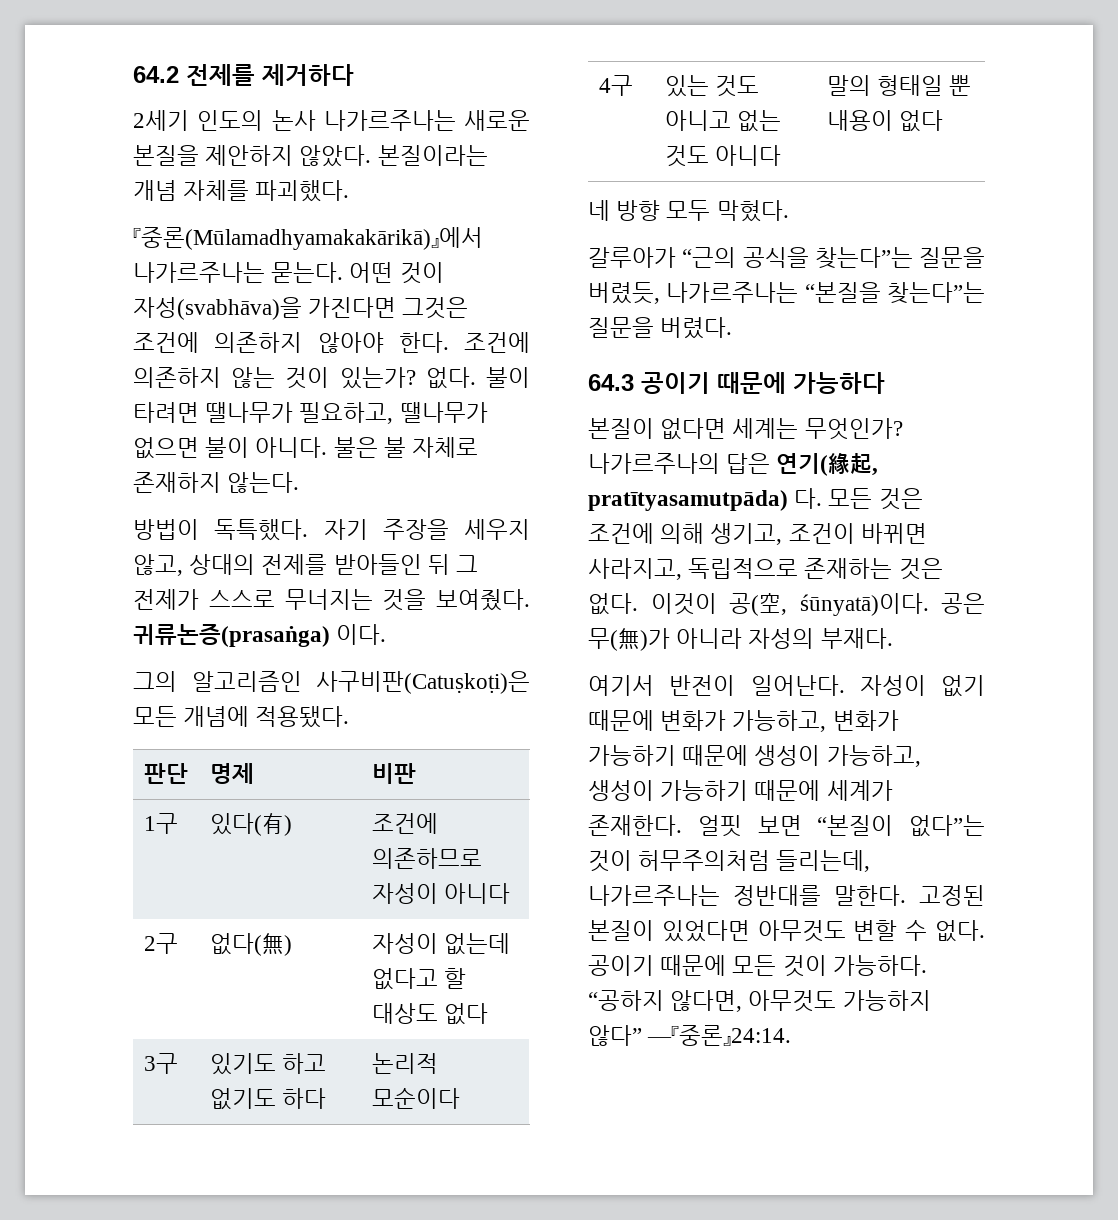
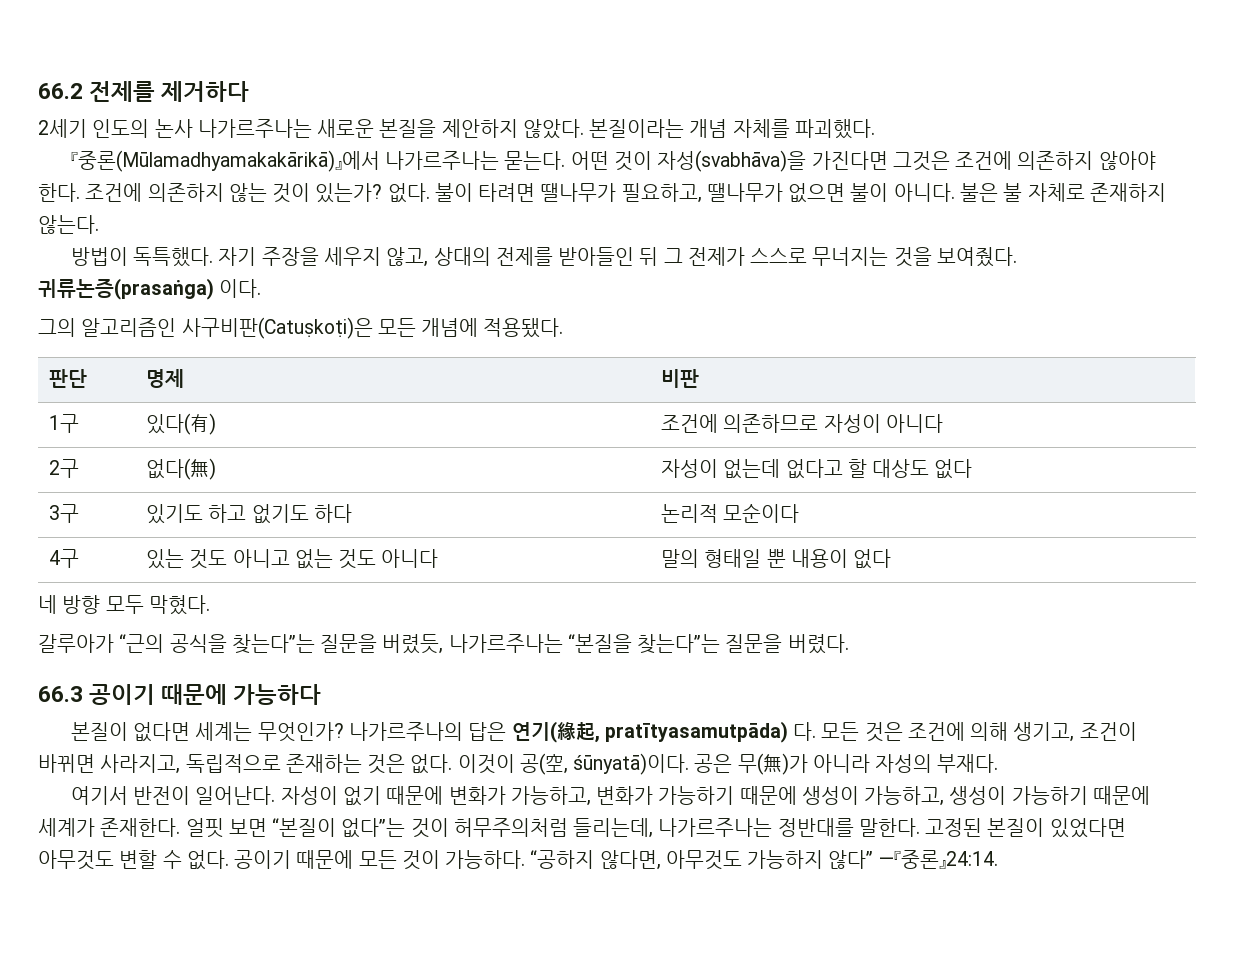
[133,66,179,83] 64.2 -> [38,83,83,99] 66.2
[588,374,634,391] 64.3 -> [38,686,83,702] 66.3

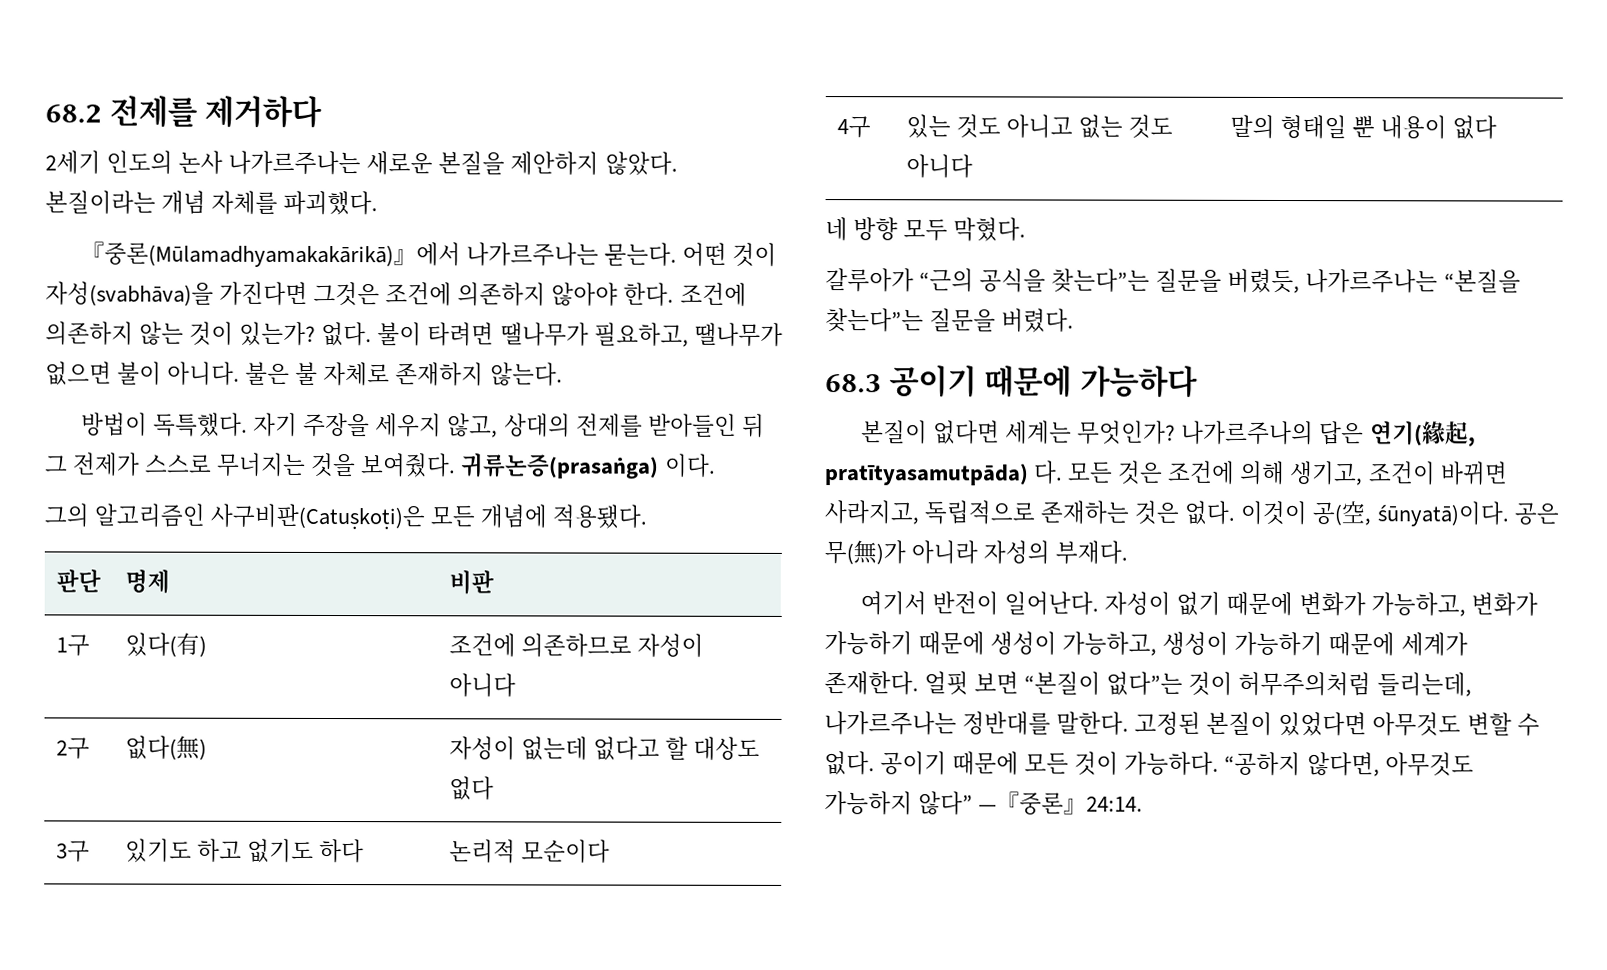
[38,83,83,99] 66.2 -> [45,104,102,124] 68.2
[38,686,83,702] 66.3 -> [825,374,882,394] 68.3

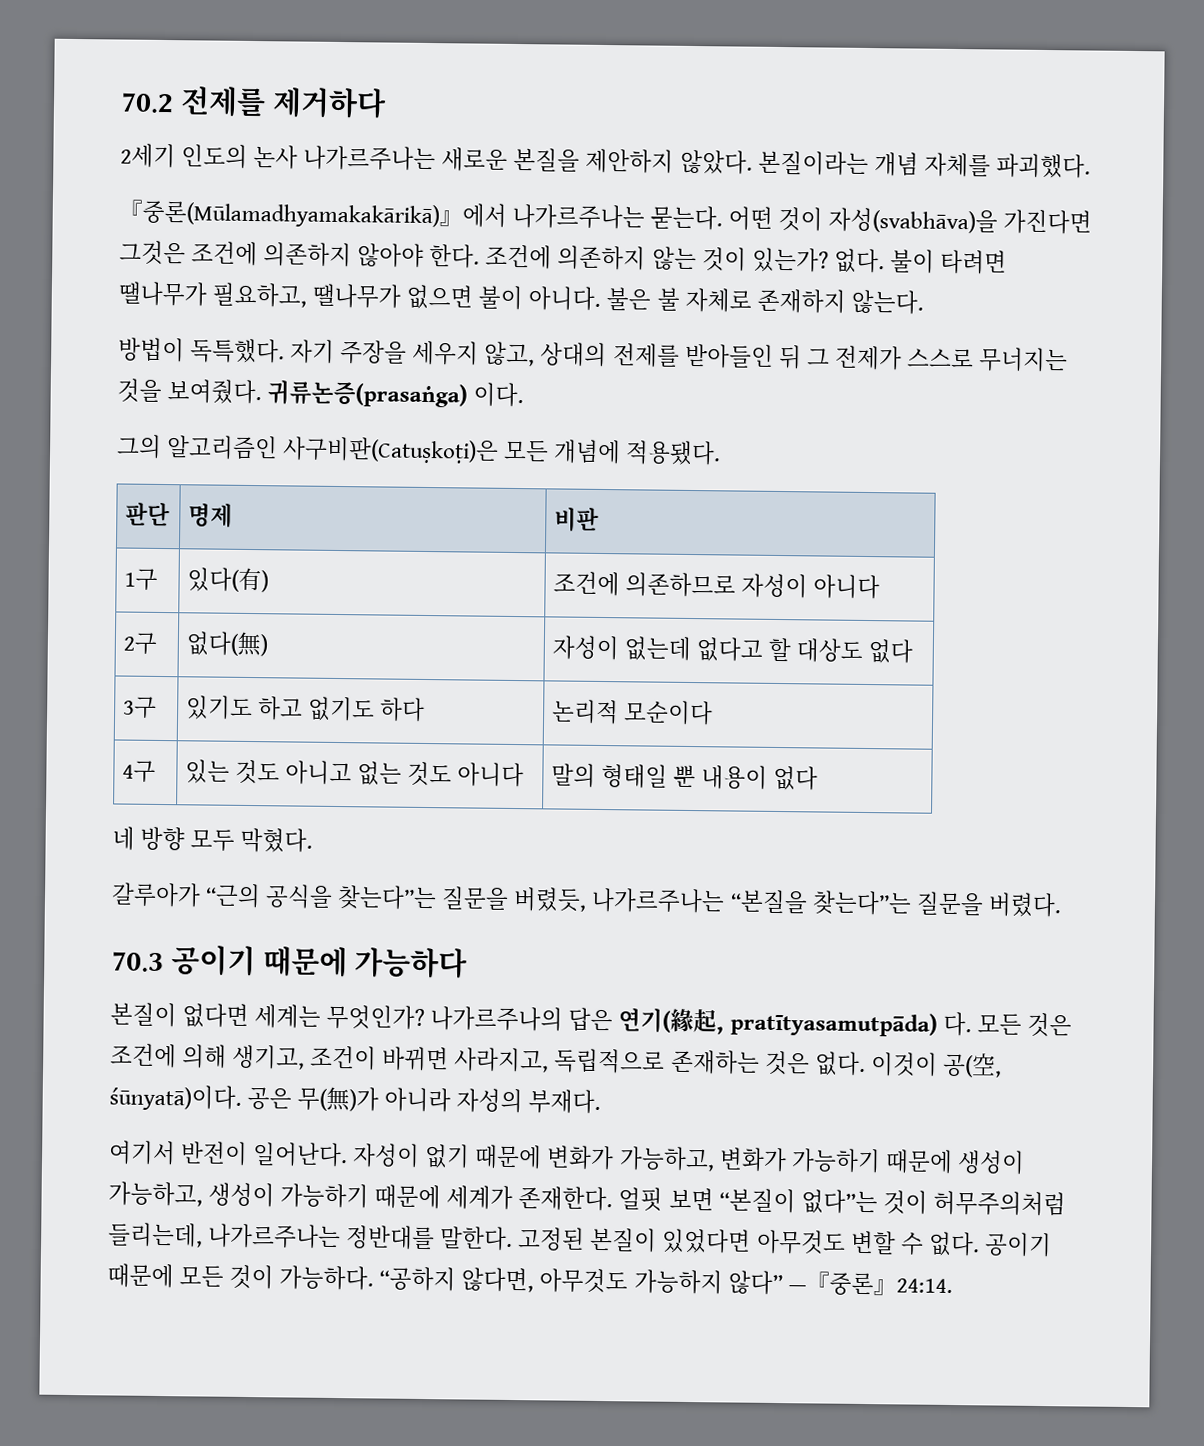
[45,104,102,124] 68.2 -> [120,92,174,114] 70.2
[825,374,882,394] 68.3 -> [111,951,164,973] 70.3

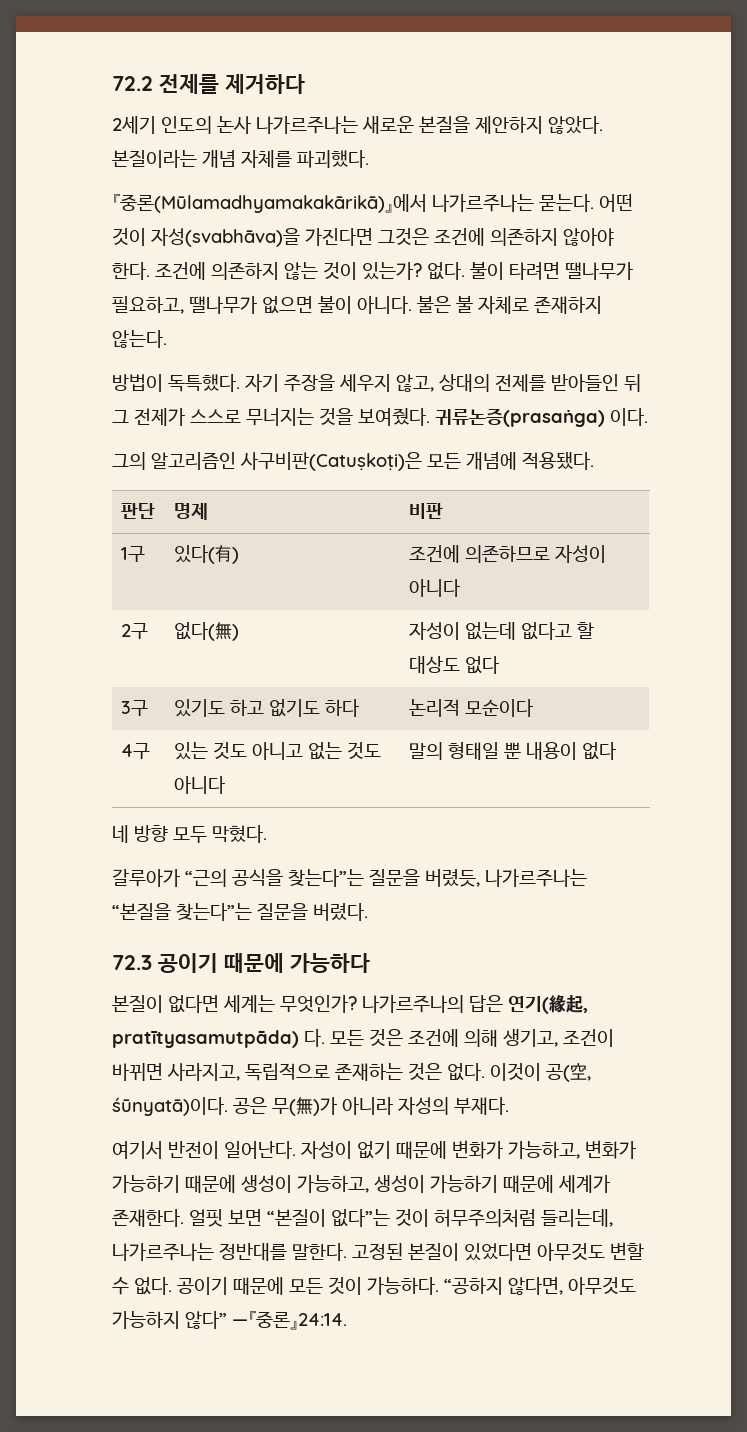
[120,92,174,114] 70.2 -> [112,76,153,91] 72.2
[111,951,164,973] 70.3 -> [112,955,152,970] 72.3

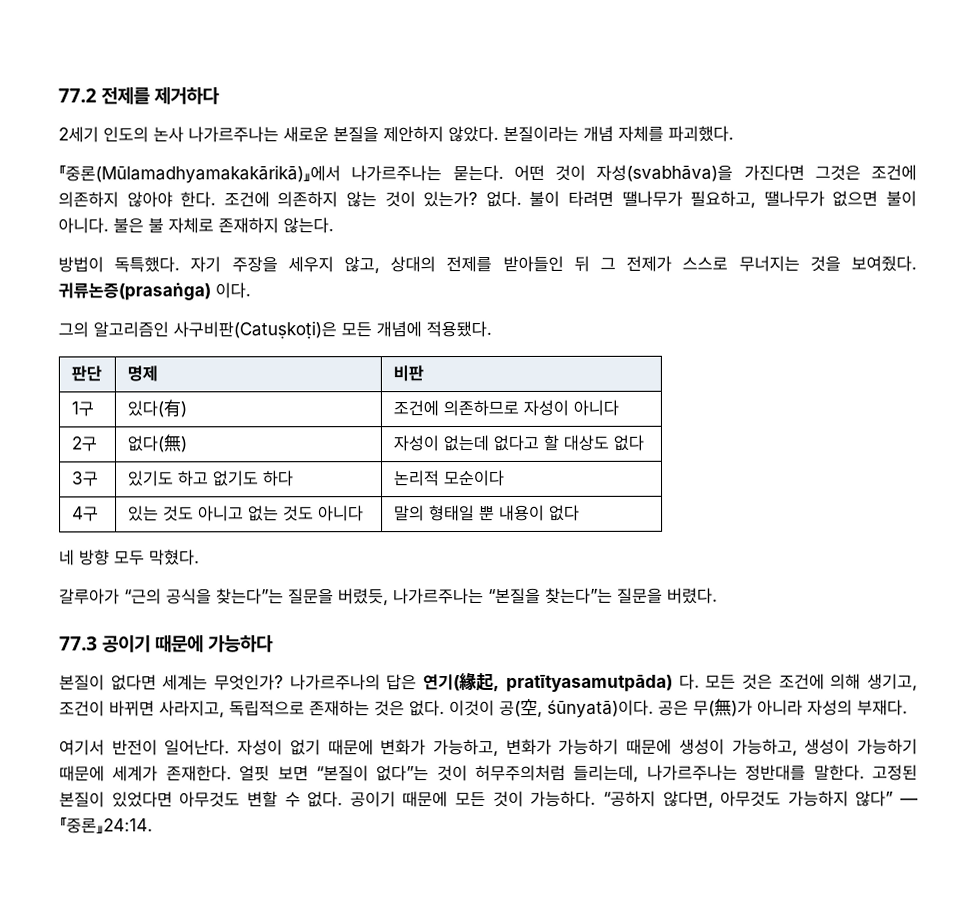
[112,76,153,91] 72.2 -> [58,88,97,103] 77.2
[112,955,152,970] 72.3 -> [59,636,98,651] 77.3

